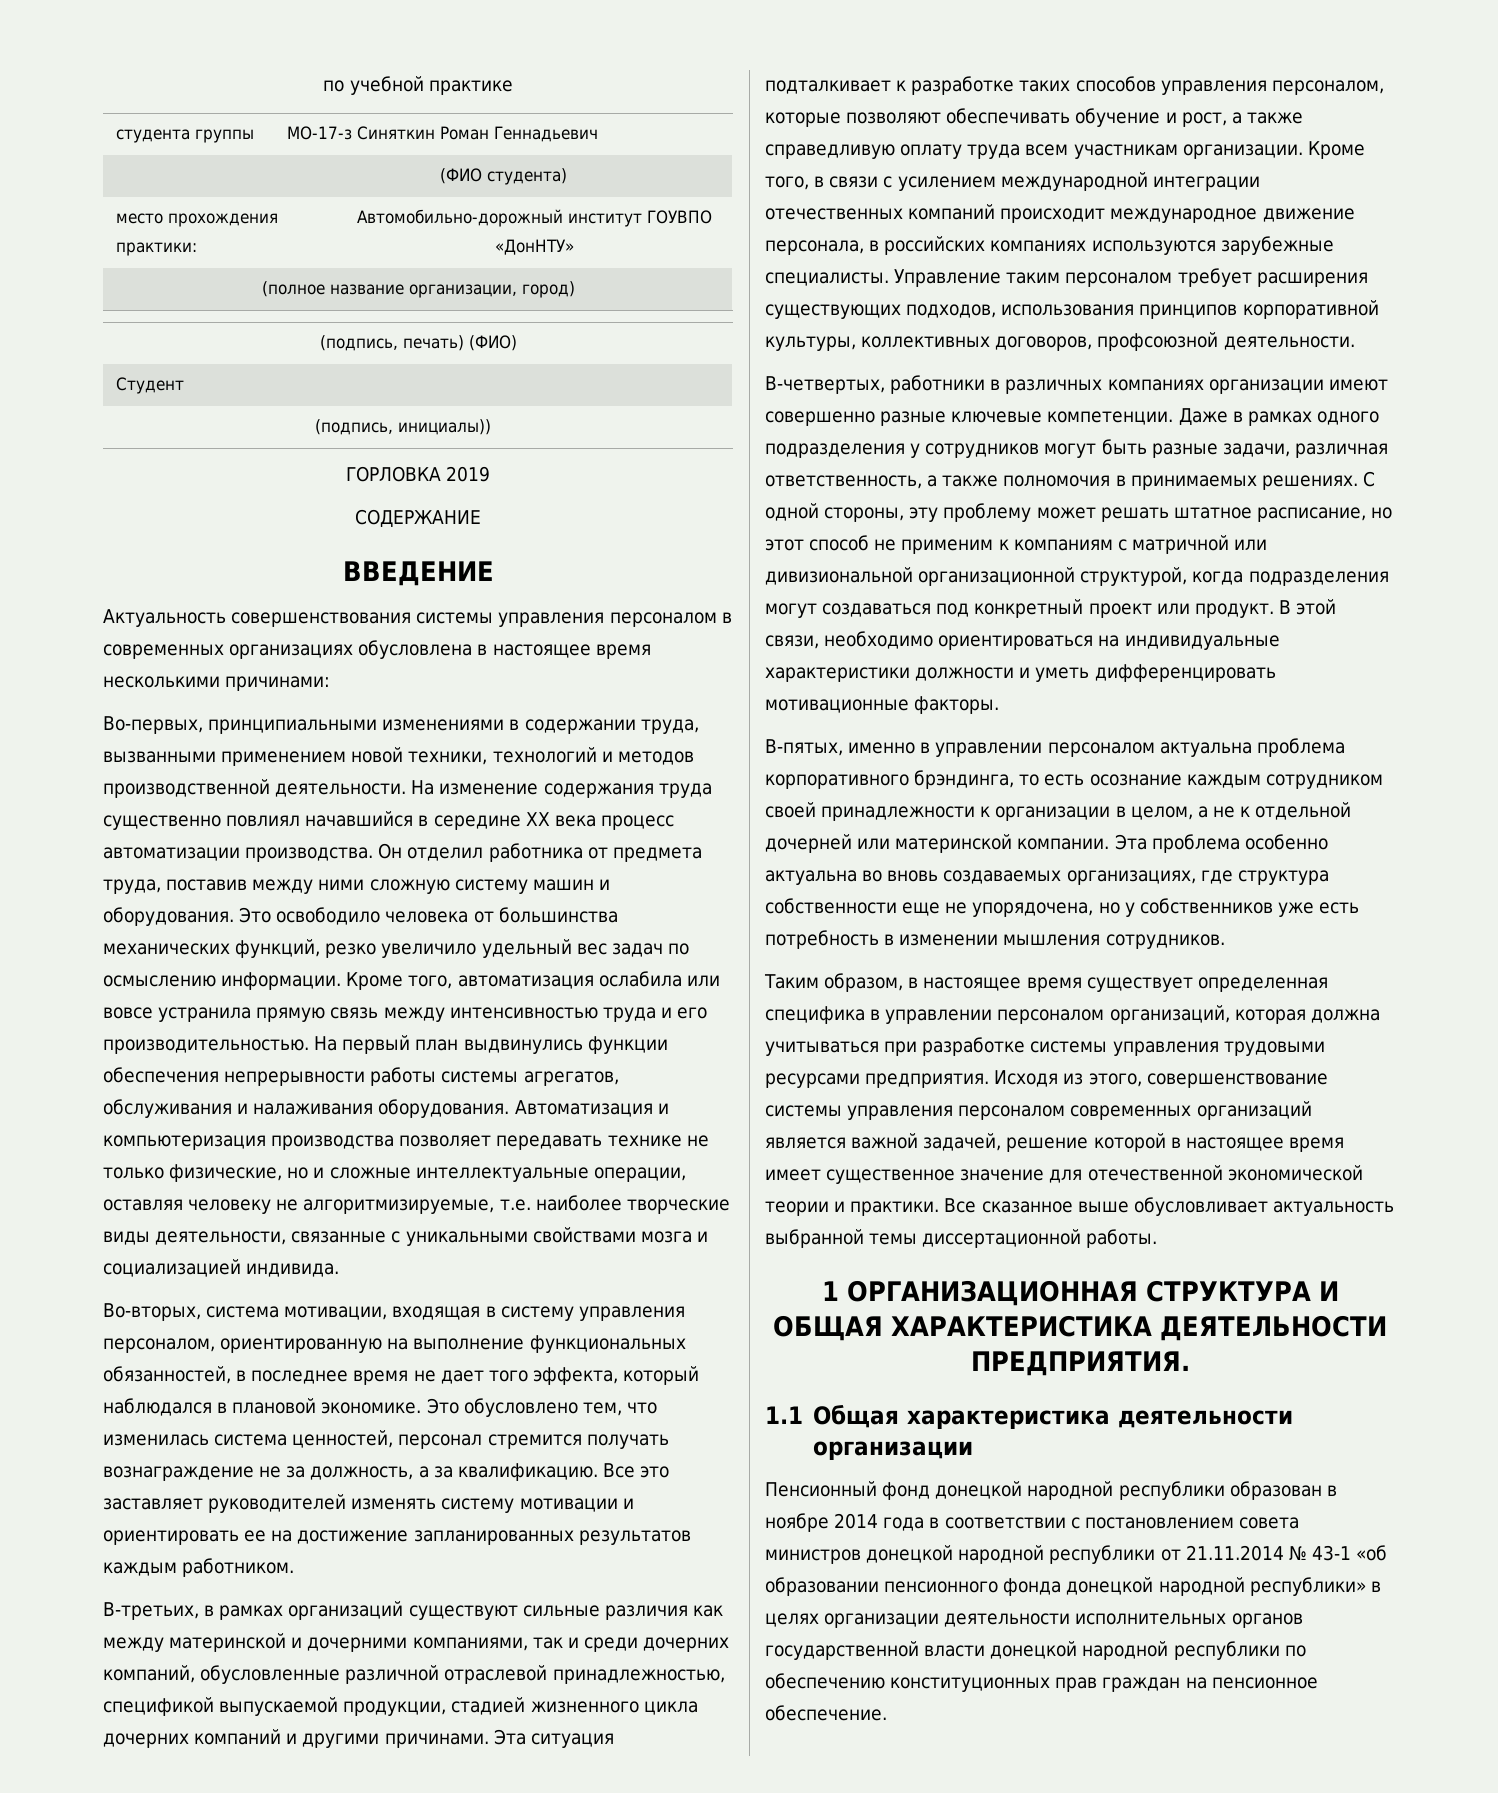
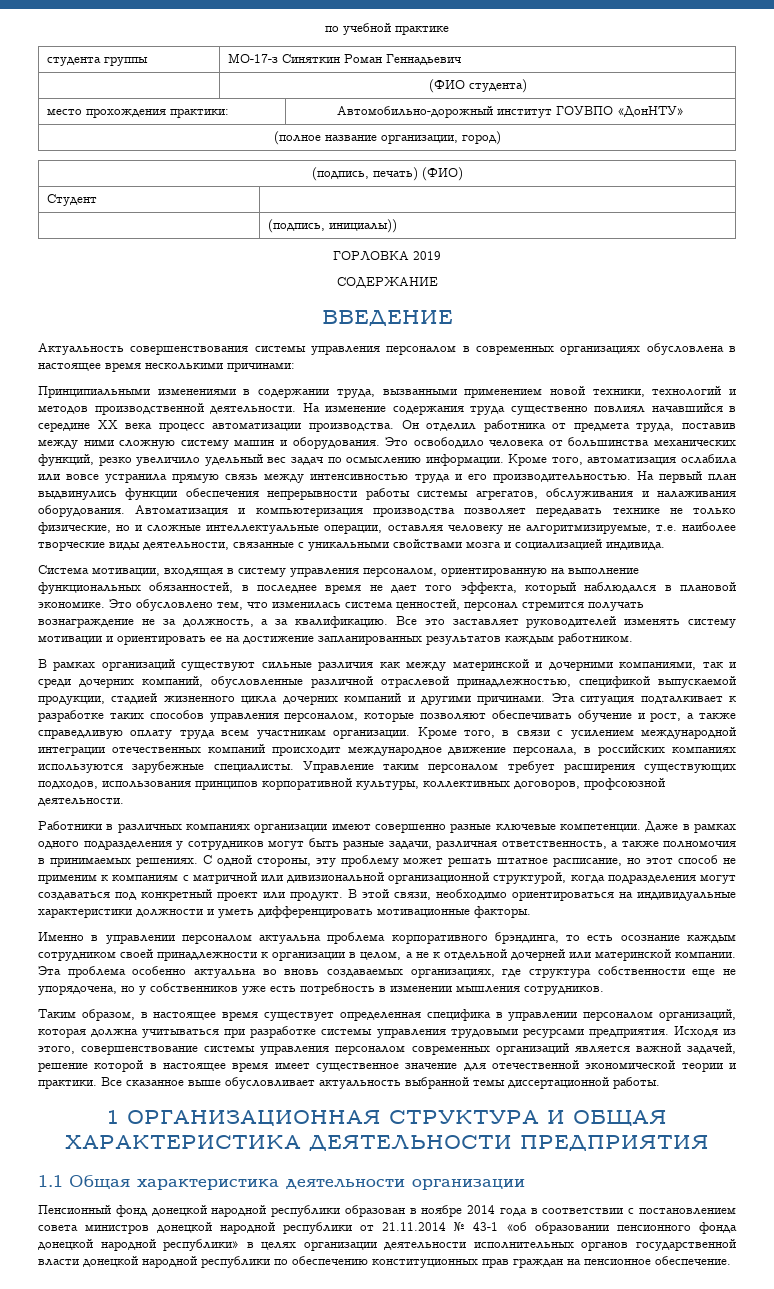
[103,716,378,734] Во-первых, принципиальными -> [38,386,150,398] Принципиальными
[103,1303,280,1321] Во-вторых, система -> [38,565,89,574] Система
[103,1602,215,1620] В-третьих, в -> [38,659,47,668] В
[765,375,986,394] В-четвертых, работники -> [38,821,102,830] Работники
[765,739,916,756] В-пятых, именно -> [38,932,84,941] Именно
[970,1351,1190,1376] ПРЕДПРИЯТИЯ. -> [520,1135,709,1151] ПРЕДПРИЯТИЯ

